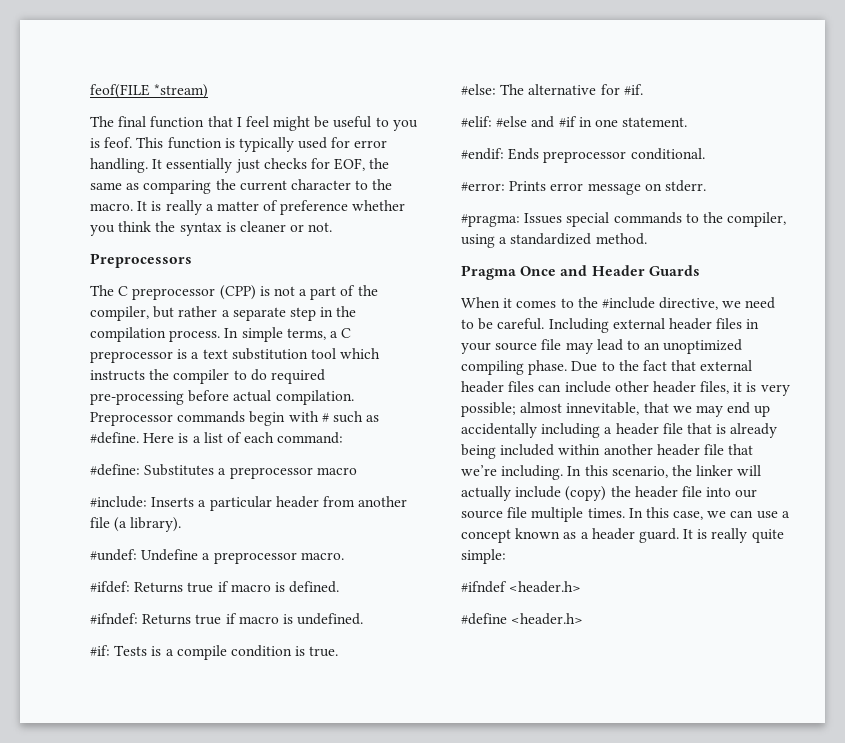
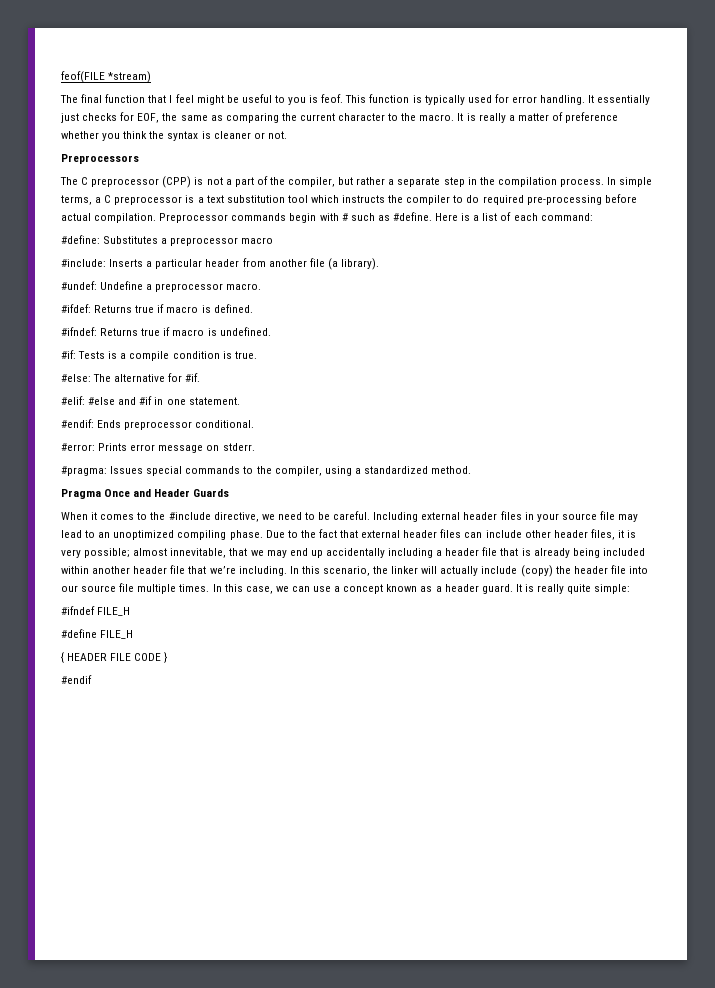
[509,581,582,593] <header.h> -> [97,607,131,616] FILE_H
[511,613,584,625] <header.h> -> [100,630,134,639] [61,652,168,663] [61,675,92,684] FILE_H // { HEADER FILE CODE } // #endif

